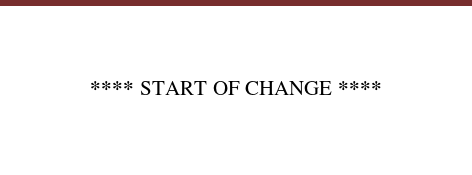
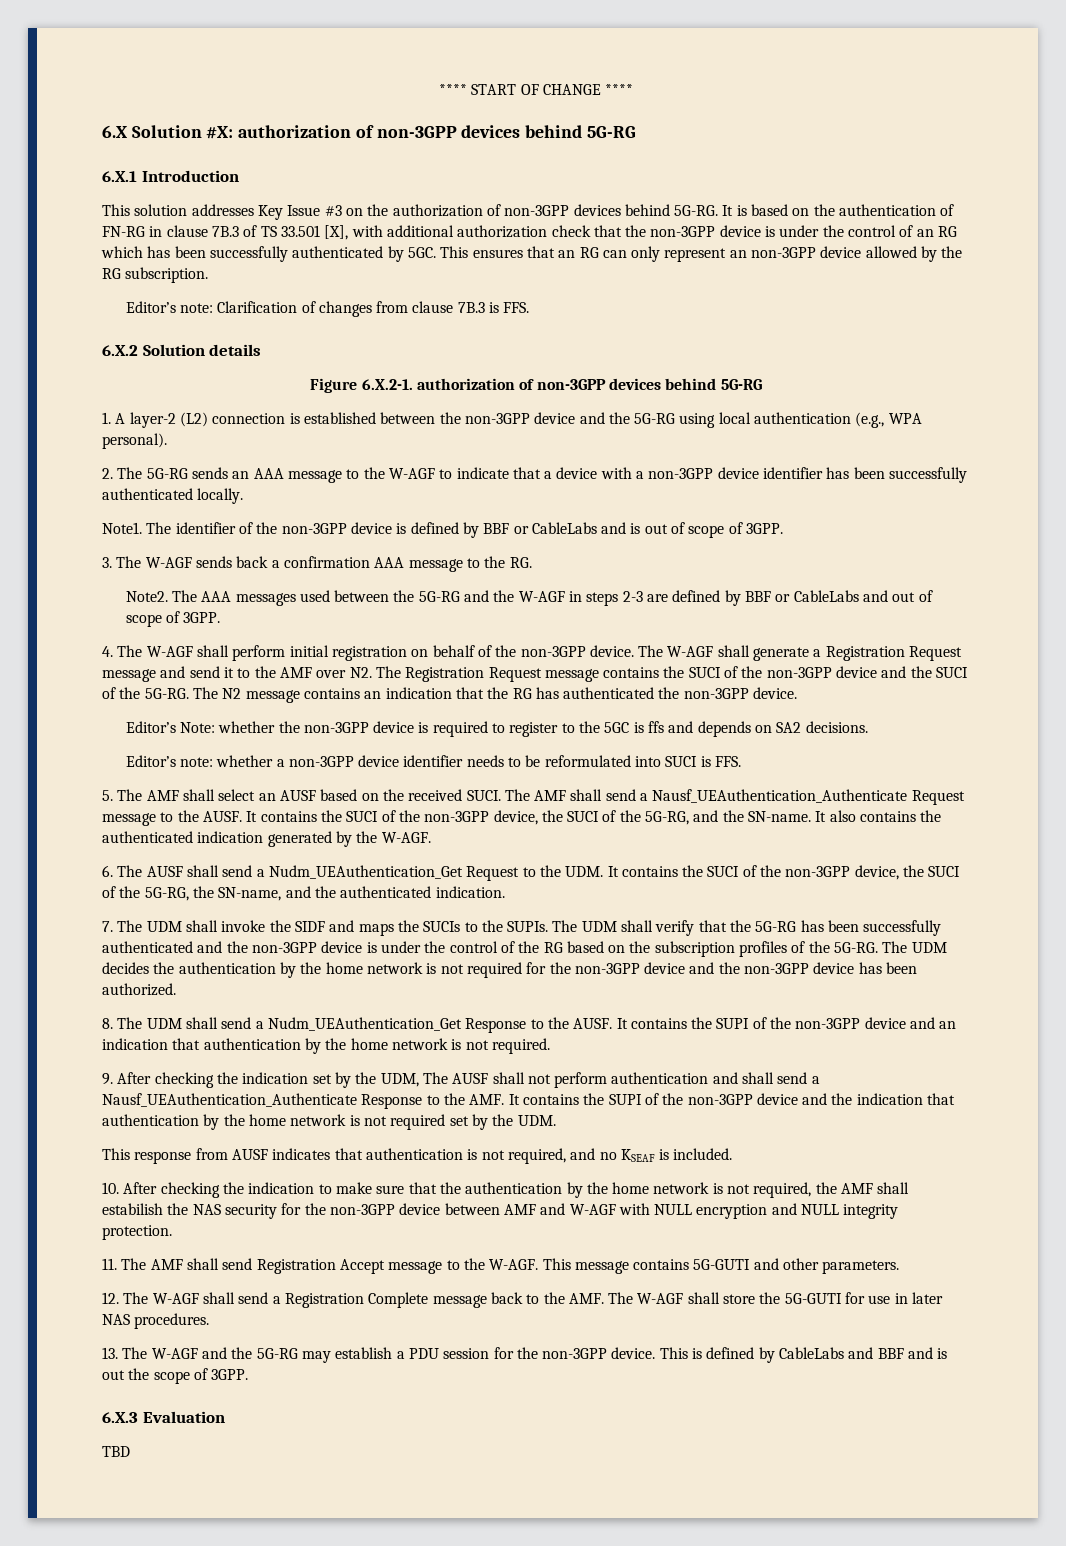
(382, 88) none -> [102,125,636,139] [102,170,239,182] [102,204,955,220] [102,225,958,240] [101,246,963,262] [102,267,209,283] [125,301,530,317] [102,344,262,356] [310,378,762,393] [102,412,922,428] [102,433,167,449] [102,467,968,483] [102,488,244,504] [102,522,784,538] [102,556,532,572] [125,590,933,606] [125,611,221,627] [102,645,963,661] [102,666,969,682] [102,687,798,703] [125,721,868,737] [125,755,742,767] [102,789,965,805] [102,810,942,826] [102,831,431,847] [102,865,961,881] [102,886,505,901] [102,920,942,936] [102,941,947,957] [102,962,918,978] [102,983,176,996] [102,1017,957,1033] [102,1038,550,1054] [102,1072,820,1088] [102,1093,956,1109] [102,1114,556,1130] [102,1148,733,1164] [102,1182,910,1198] [102,1203,899,1219] [102,1225,172,1240] [102,1258,900,1274] [102,1292,944,1308] [102,1313,210,1329] [102,1347,948,1363] [102,1368,249,1384] [102,1411,225,1423] [102,1446,130,1457] // 6.X Solution #X: authorization of non-3GPP devices behind 5G-RG // 6.X.1 Introduction // This solution addresses Key Issue #3 on the authorization of non-3GPP devices behind 5G-RG. It is based on the authentication of FN-RG in clause 7B.3 of TS 33.501 [X], with additional authorization check that the non-3GPP device is under the control of an RG which has been successfully authenticated by 5GC. This ensures that an RG can only represent an non-3GPP device allowed by the RG subscription. // Editor’s note: Clarification of changes from clause 7B.3 is FFS. // 6.X.2 Solution details // Figure 6.X.2-1. authorization of non-3GPP devices behind 5G-RG // 1. A layer-2 (L2) connection is established between the non-3GPP device and the 5G-RG using local authentication (e.g., WPA personal). // 2. The 5G-RG sends an AAA message to the W-AGF to indicate that a device with a non-3GPP device identifier has been successfully authenticated locally. // Note1. The identifier of the non-3GPP device is defined by BBF or CableLabs and is out of scope of 3GPP. // 3. The W-AGF sends back a confirmation AAA message to the RG. // Note2. The AAA messages used between the 5G-RG and the W-AGF in steps 2-3 are defined by BBF or CableLabs and out of scope of 3GPP. // 4. The W-AGF shall perform initial registration on behalf of the non-3GPP device. The W-AGF shall generate a Registration Request message and send it to the AMF over N2. The Registration Request message contains the SUCI of the non-3GPP device and the SUCI of the 5G-RG. The N2 message contains an indication that the RG has authenticated the non-3GPP device. // Editor’s Note: whether the non-3GPP device is required to register to the 5GC is ffs and depends on SA2 decisions. // Editor’s note: whether a non-3GPP device identifier needs to be reformulated into SUCI is FFS. // 5. The AMF shall select an AUSF based on the received SUCI. The AMF shall send a Nausf_UEAuthentication_Authenticate Request message to the AUSF. It contains the SUCI of the non-3GPP device, the SUCI of the 5G-RG, and the SN-name. It also contains the authenticated indication generated by the W-AGF. // 6. The AUSF shall send a Nudm_UEAuthentication_Get Request to the UDM. It contains the SUCI of the non-3GPP device, the SUCI of the 5G-RG, the SN-name, and the authenticated indication. // 7. The UDM shall invoke the SIDF and maps the SUCIs to the SUPIs. The UDM shall verify that the 5G-RG has been successfully authenticated and the non-3GPP device is under the control of the RG based on the subscription profiles of the 5G-RG. The UDM decides the authentication by the home network is not required for the non-3GPP device and the non-3GPP device has been authorized. // 8. The UDM shall send a Nudm_UEAuthentication_Get Response to the AUSF. It contains the SUPI of the non-3GPP device and an indication that authentication by the home network is not required. // 9. After checking the indication set by the UDM, The AUSF shall not perform authentication and shall send a Nausf_UEAuthentication_Authenticate Response to the AMF. It contains the SUPI of the non-3GPP device and the indication that authentication by the home network is not required set by the UDM. // This response from AUSF indicates that authentication is not required, and no KSEAF is included. // 10. After checking the indication to make sure that the authentication by the home network is not required, the AMF shall estabilish the NAS security for the non-3GPP device between AMF and W-AGF with NULL encryption and NULL integrity protection. // 11. The AMF shall send Registration Accept message to the W-AGF. This message contains 5G-GUTI and other parameters. // 12. The W-AGF shall send a Registration Complete message back to the AMF. The W-AGF shall store the 5G-GUTI for use in later NAS procedures. // 13. The W-AGF and the 5G-RG may establish a PDU session for the non-3GPP device. This is defined by CableLabs and BBF and is out the scope of 3GPP. // 6.X.3 Evaluation // TBD

